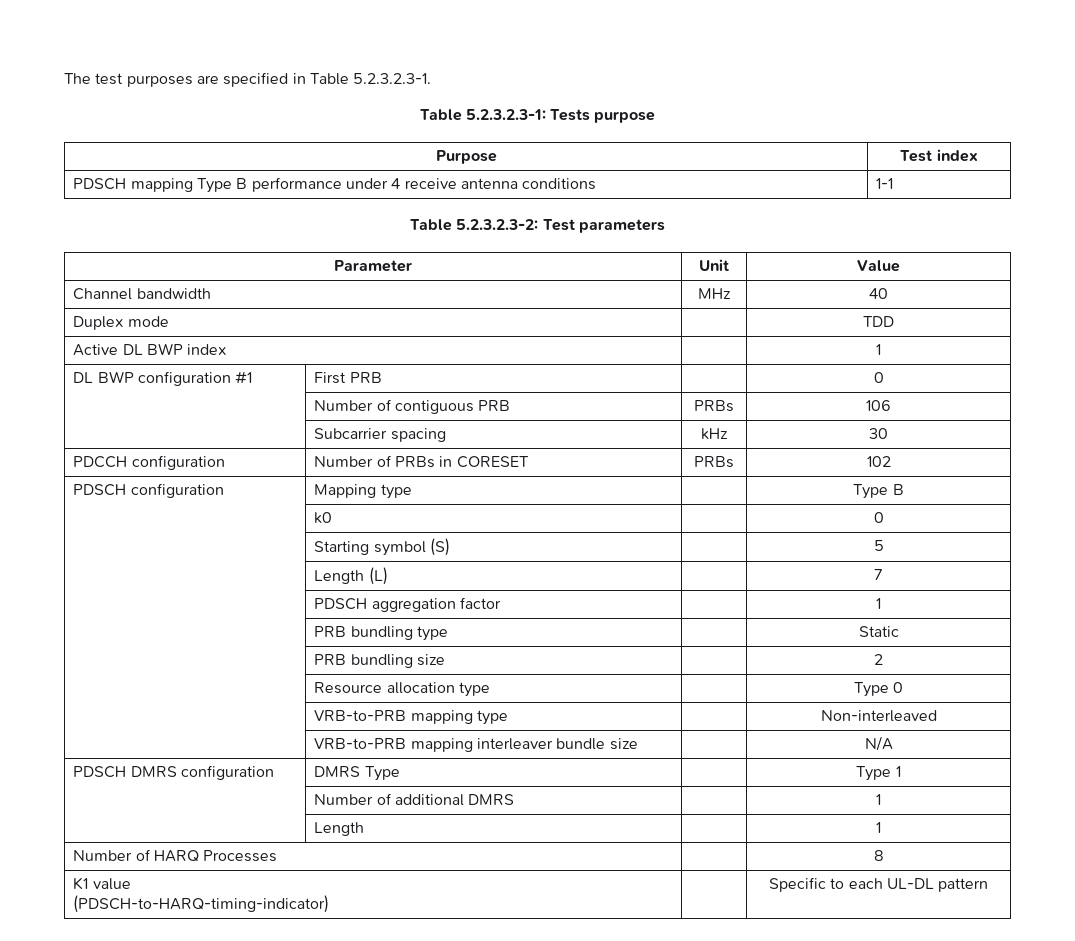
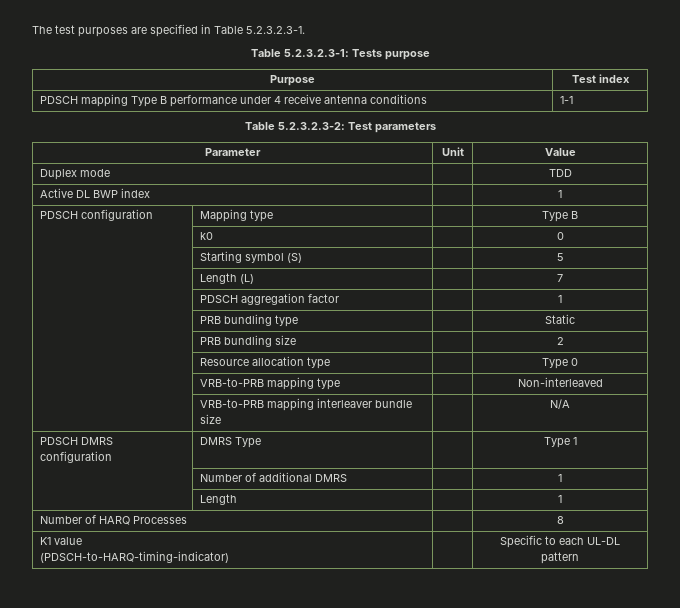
[73,288,211,300] [698,288,731,299] [869,288,888,299] // Channel bandwidth | MHz | 40 -> (576, 152) none
[73,371,253,386] [314,372,382,384] [873,372,884,383] [314,399,511,414] [694,400,734,412] [866,400,891,411] [314,428,446,442] [701,428,728,440] [869,428,888,439] [73,455,225,470] [314,455,529,468] [694,456,734,468] [866,456,891,467] // DL BWP configuration #1 | First PRB | | 0 // | Number of contiguous PRB | PRBs | 106 // | Subcarrier spacing | kHz | 30 // PDCCH configuration | Number of PRBs in CORESET | PRBs | 102 -> (562, 194) none

